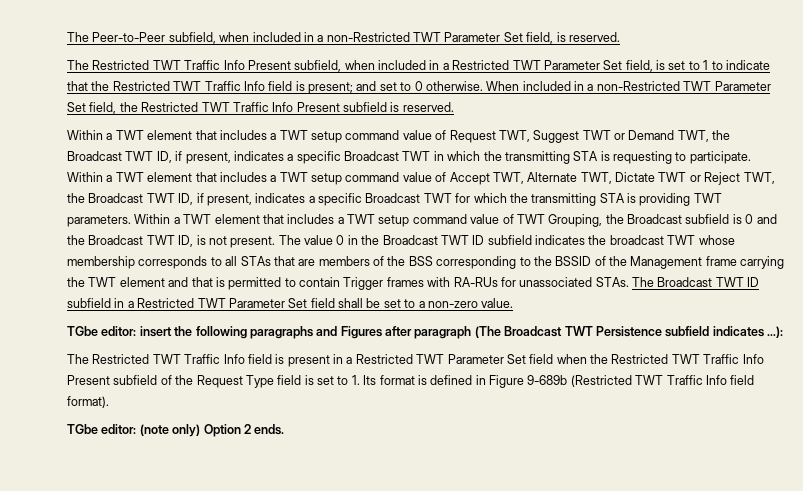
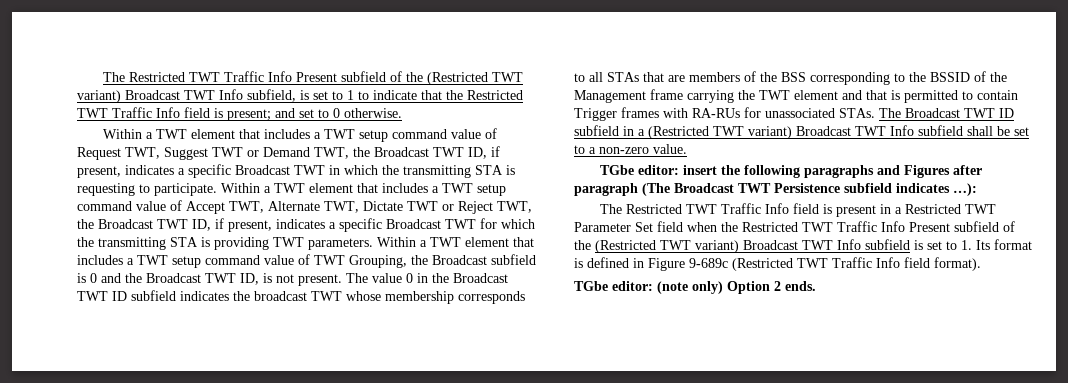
[67,32,620,44] [67,60,653,72] The Peer-to-Peer subfield, when included in a non-Restricted TWT Parameter Set field, is reserved. // The Restricted TWT Traffic Info Present subfield, when included in a Restricted TWT Parameter Set field, -> [102,71,523,85] [77,89,296,103] The Restricted TWT Traffic Info Present subfield of the (Restricted TWT variant) Broadcast TWT Info subfield,
[486,81,771,91] [67,102,454,114] When included in a non-Restricted TWT Parameter Set field, the Restricted TWT Traffic Info Present subfield is reserved. -> (402, 113) none
[137,298,335,308] Restricted TWT Parameter Set field -> [648,125,963,139] (Restricted TWT variant) Broadcast TWT Info subfield
[196,375,302,388] Request Type field -> [595,239,910,253] (Restricted TWT variant) Broadcast TWT Info subfield
[527,375,568,385] 9-689b -> [689,258,728,268] 9-689c

